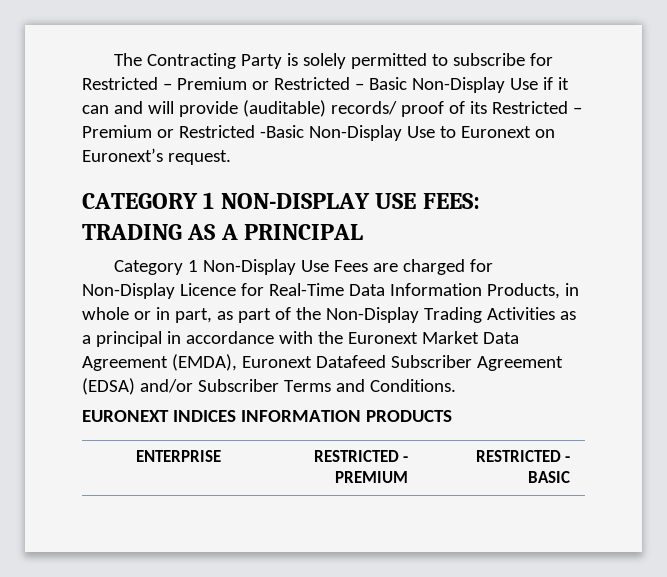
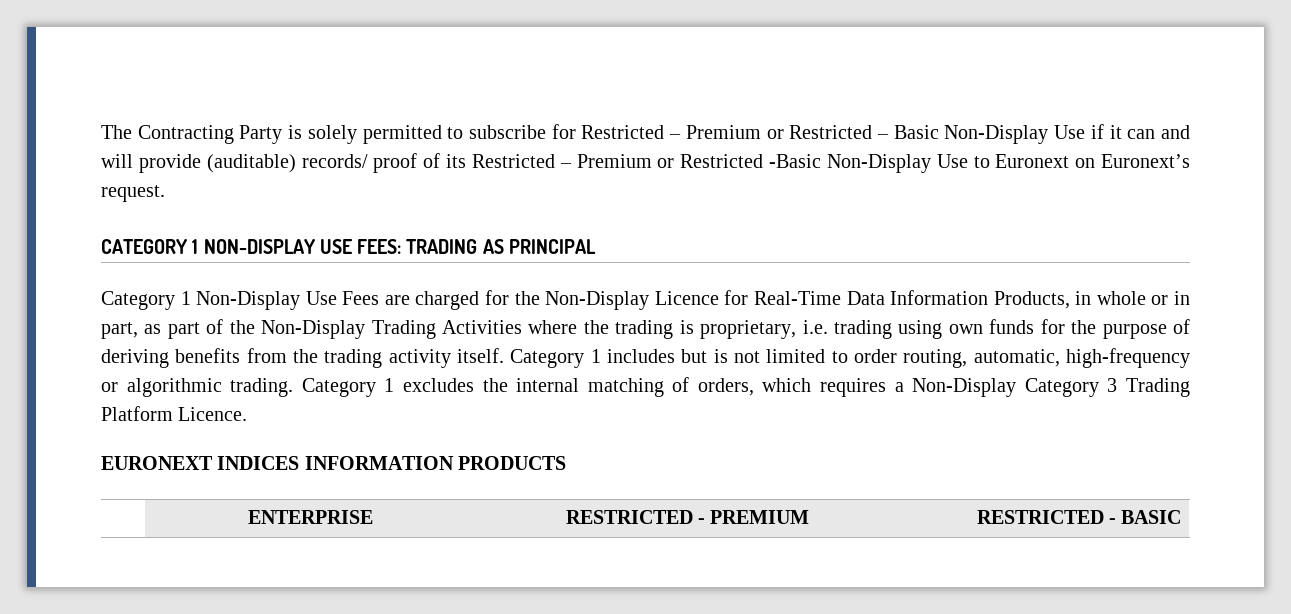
[220,224,238,240] A -> (504, 246) none
(493, 265) none -> [514,291,540,305] the
[559,311,576,320] [82,331,519,347] [82,354,563,371] [82,378,456,395] as a principal in accordance with the Euronext Market Data Agreement (EMDA), Euronext Datafeed Subscriber Agreement (EDSA) and/or Subscriber Terms and Conditions. -> [528,319,1191,339] [101,348,1191,368] [101,377,1190,397] [101,406,248,421] where the trading is proprietary, i.e. trading using own funds for the purpose of deriving benefits from the trading activity itself. Category 1 includes but is not limited to order routing, automatic, high-frequency or algorithmic trading. Category 1 excludes the internal matching of orders, which requires a Non-Display Category 3 Trading Platform Licence.

